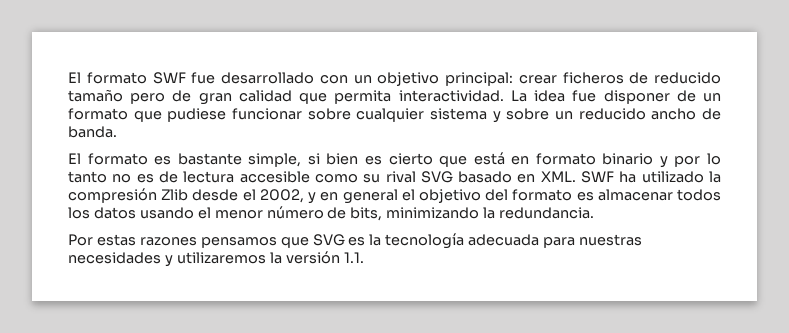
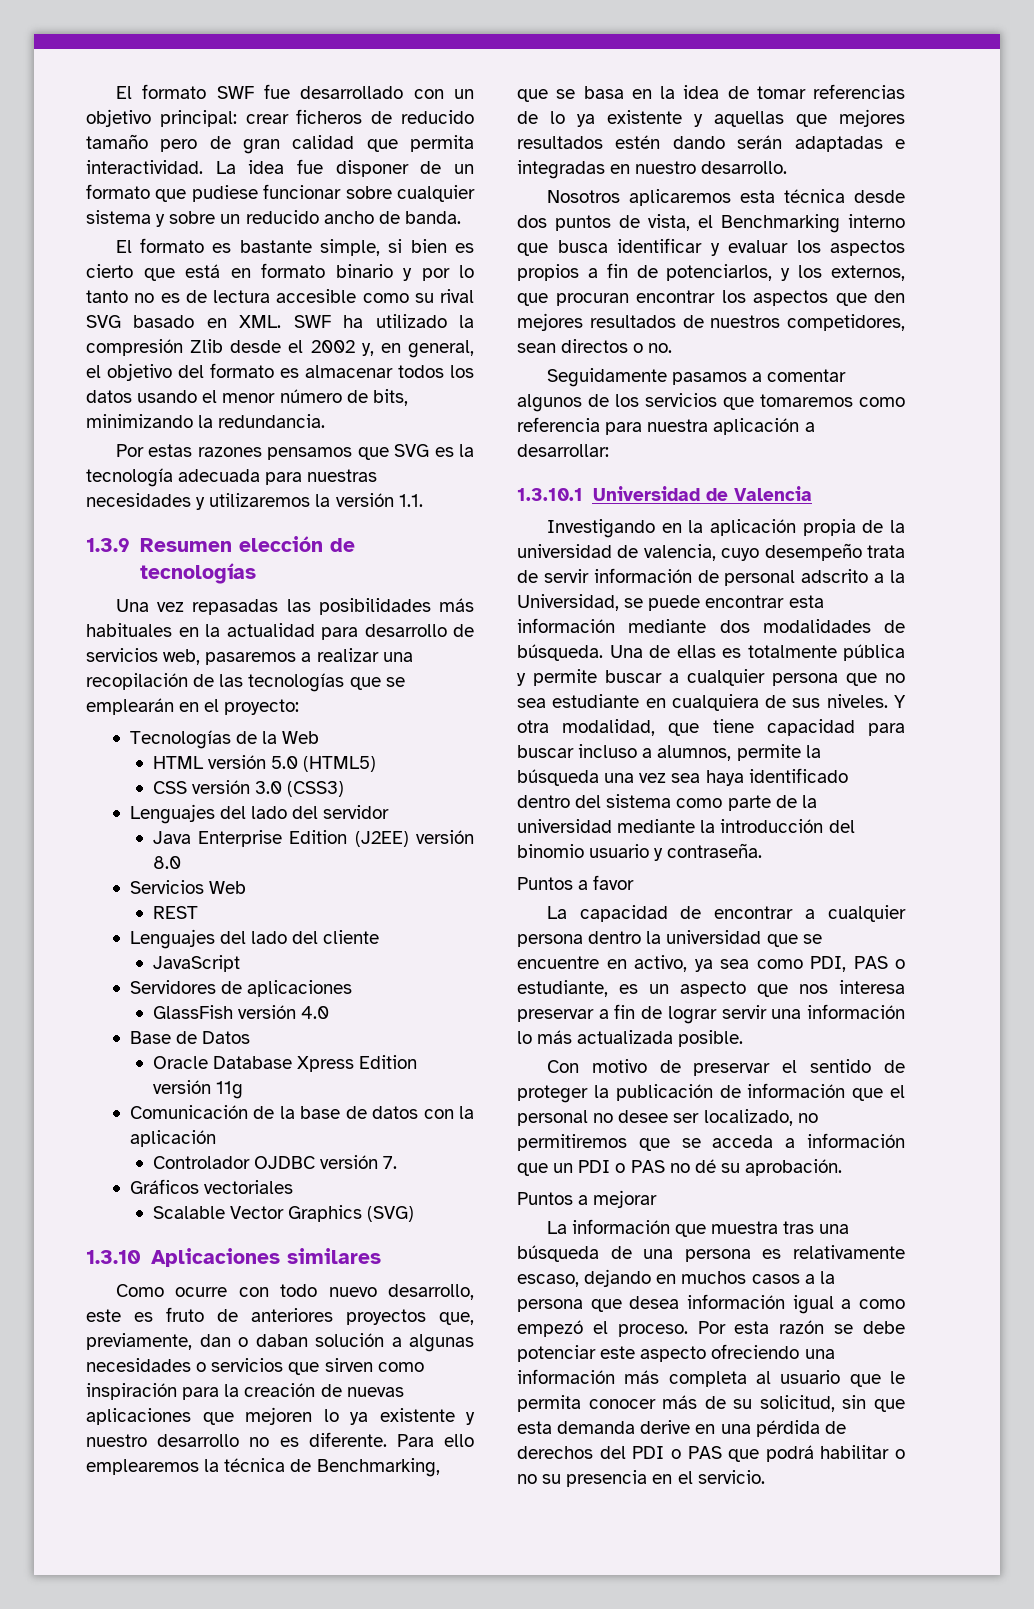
[259,189,398,204] 2002, y en general -> [310,340,475,358] 2002 y, en general,
(364, 257) none -> [86,536,355,552] [139,563,256,584] [115,598,474,615] [86,623,474,640] [86,648,413,665] [86,673,405,692] [86,698,300,715] [129,730,320,749] [152,755,377,772] [152,780,345,797] [129,804,390,824] [152,830,475,847] [152,856,181,869] [129,880,247,894] [152,906,198,919] [129,929,380,949] [152,955,240,972] [129,980,353,997] [152,1005,330,1019] [129,1031,251,1044] [152,1055,418,1072] [152,1080,243,1099] [129,1105,474,1119] [129,1130,216,1147] [152,1155,398,1169] [129,1179,294,1194] [152,1205,415,1222] [86,1248,381,1267] [115,1284,475,1300] [86,1307,474,1325] [86,1333,474,1352] [86,1358,424,1375] [86,1383,404,1400] [86,1407,475,1425] [86,1432,475,1447] [86,1458,440,1477] [517,84,905,102] [517,109,905,127] [517,135,905,152] [517,160,788,179] [546,189,905,206] [517,214,905,233] [517,238,905,256] [517,263,905,281] [517,290,905,306] [517,313,905,331] [517,339,673,353] [546,368,847,387] [517,393,905,412] [517,417,815,435] [517,444,609,457] [517,486,812,501] [546,519,905,538] [517,543,905,561] [517,568,906,586] [517,594,824,611] [517,618,905,633] [517,644,905,661] [517,669,905,686] [517,694,906,711] [517,719,905,736] [517,744,821,761] [517,768,848,786] [517,794,817,811] [517,819,855,833] [517,843,763,861] [517,875,635,890] [546,905,906,922] [517,930,822,947] [517,955,905,972] [517,980,905,997] [517,1004,905,1024] [517,1030,744,1047] [546,1059,905,1076] [517,1083,905,1103] [517,1109,818,1126] [517,1133,905,1151] [517,1159,843,1176] [517,1190,658,1208] [546,1219,850,1237] [517,1245,905,1262] [517,1269,835,1287] [517,1294,905,1314] [517,1320,905,1337] [517,1344,835,1362] [517,1369,905,1387] [517,1395,905,1412] [517,1420,846,1437] [517,1445,905,1462] [517,1470,765,1487] // 1.3.9 Resumen elección de tecnologías // Una vez repasadas las posibilidades más habituales en la actualidad para desarrollo de servicios web, pasaremos a realizar una recopilación de las tecnologías que se emplearán en el proyecto: // Tecnologías de la Web // HTML versión 5.0 (HTML5) // CSS versión 3.0 (CSS3) // Lenguajes del lado del servidor // Java Enterprise Edition (J2EE) versión 8.0 // Servicios Web // REST // Lenguajes del lado del cliente // JavaScript // Servidores de aplicaciones // GlassFish versión 4.0 // Base de Datos // Oracle Database Xpress Edition versión 11g // Comunicación de la base de datos con la aplicación // Controlador OJDBC versión 7. // Gráficos vectoriales // Scalable Vector Graphics (SVG) // 1.3.10 Aplicaciones similares // Como ocurre con todo nuevo desarrollo, este es fruto de anteriores proyectos que, previamente, dan o daban solución a algunas necesidades o servicios que sirven como inspiración para la creación de nuevas aplicaciones que mejoren lo ya existente y nuestro desarrollo no es diferente. Para ello emplearemos la técnica de Benchmarking, que se basa en la idea de tomar referencias de lo ya existente y aquellas que mejores resultados estén dando serán adaptadas e integradas en nuestro desarrollo. // Nosotros aplicaremos esta técnica desde dos puntos de vista, el Benchmarking interno que busca identificar y evaluar los aspectos propios a fin de potenciarlos, y los externos, que procuran encontrar los aspectos que den mejores resultados de nuestros competidores, sean directos o no. // Seguidamente pasamos a comentar algunos de los servicios que tomaremos como referencia para nuestra aplicación a desarrollar: // 1.3.10.1 Universidad de Valencia // Investigando en la aplicación propia de la universidad de valencia, cuyo desempeño trata de servir información de personal adscrito a la Universidad, se puede encontrar esta información mediante dos modalidades de búsqueda. Una de ellas es totalmente pública y permite buscar a cualquier persona que no sea estudiante en cualquiera de sus niveles. Y otra modalidad, que tiene capacidad para buscar incluso a alumnos, permite la búsqueda una vez sea haya identificado dentro del sistema como parte de la universidad mediante la introducción del binomio usuario y contraseña. // Puntos a favor // La capacidad de encontrar a cualquier persona dentro la universidad que se encuentre en activo, ya sea como PDI, PAS o estudiante, es un aspecto que nos interesa preservar a fin de lograr servir una información lo más actualizada posible. // Con motivo de preservar el sentido de proteger la publicación de información que el personal no desee ser localizado, no permitiremos que se acceda a información que un PDI o PAS no dé su aprobación. // Puntos a mejorar // La información que muestra tras una búsqueda de una persona es relativamente escaso, dejando en muchos casos a la persona que desea información igual a como empezó el proceso. Por esta razón se debe potenciar este aspecto ofreciendo una información más completa al usuario que le permita conocer más de su solicitud, sin que esta demanda derive en una pérdida de derechos del PDI o PAS que podrá habilitar o no su presencia en el servicio.

